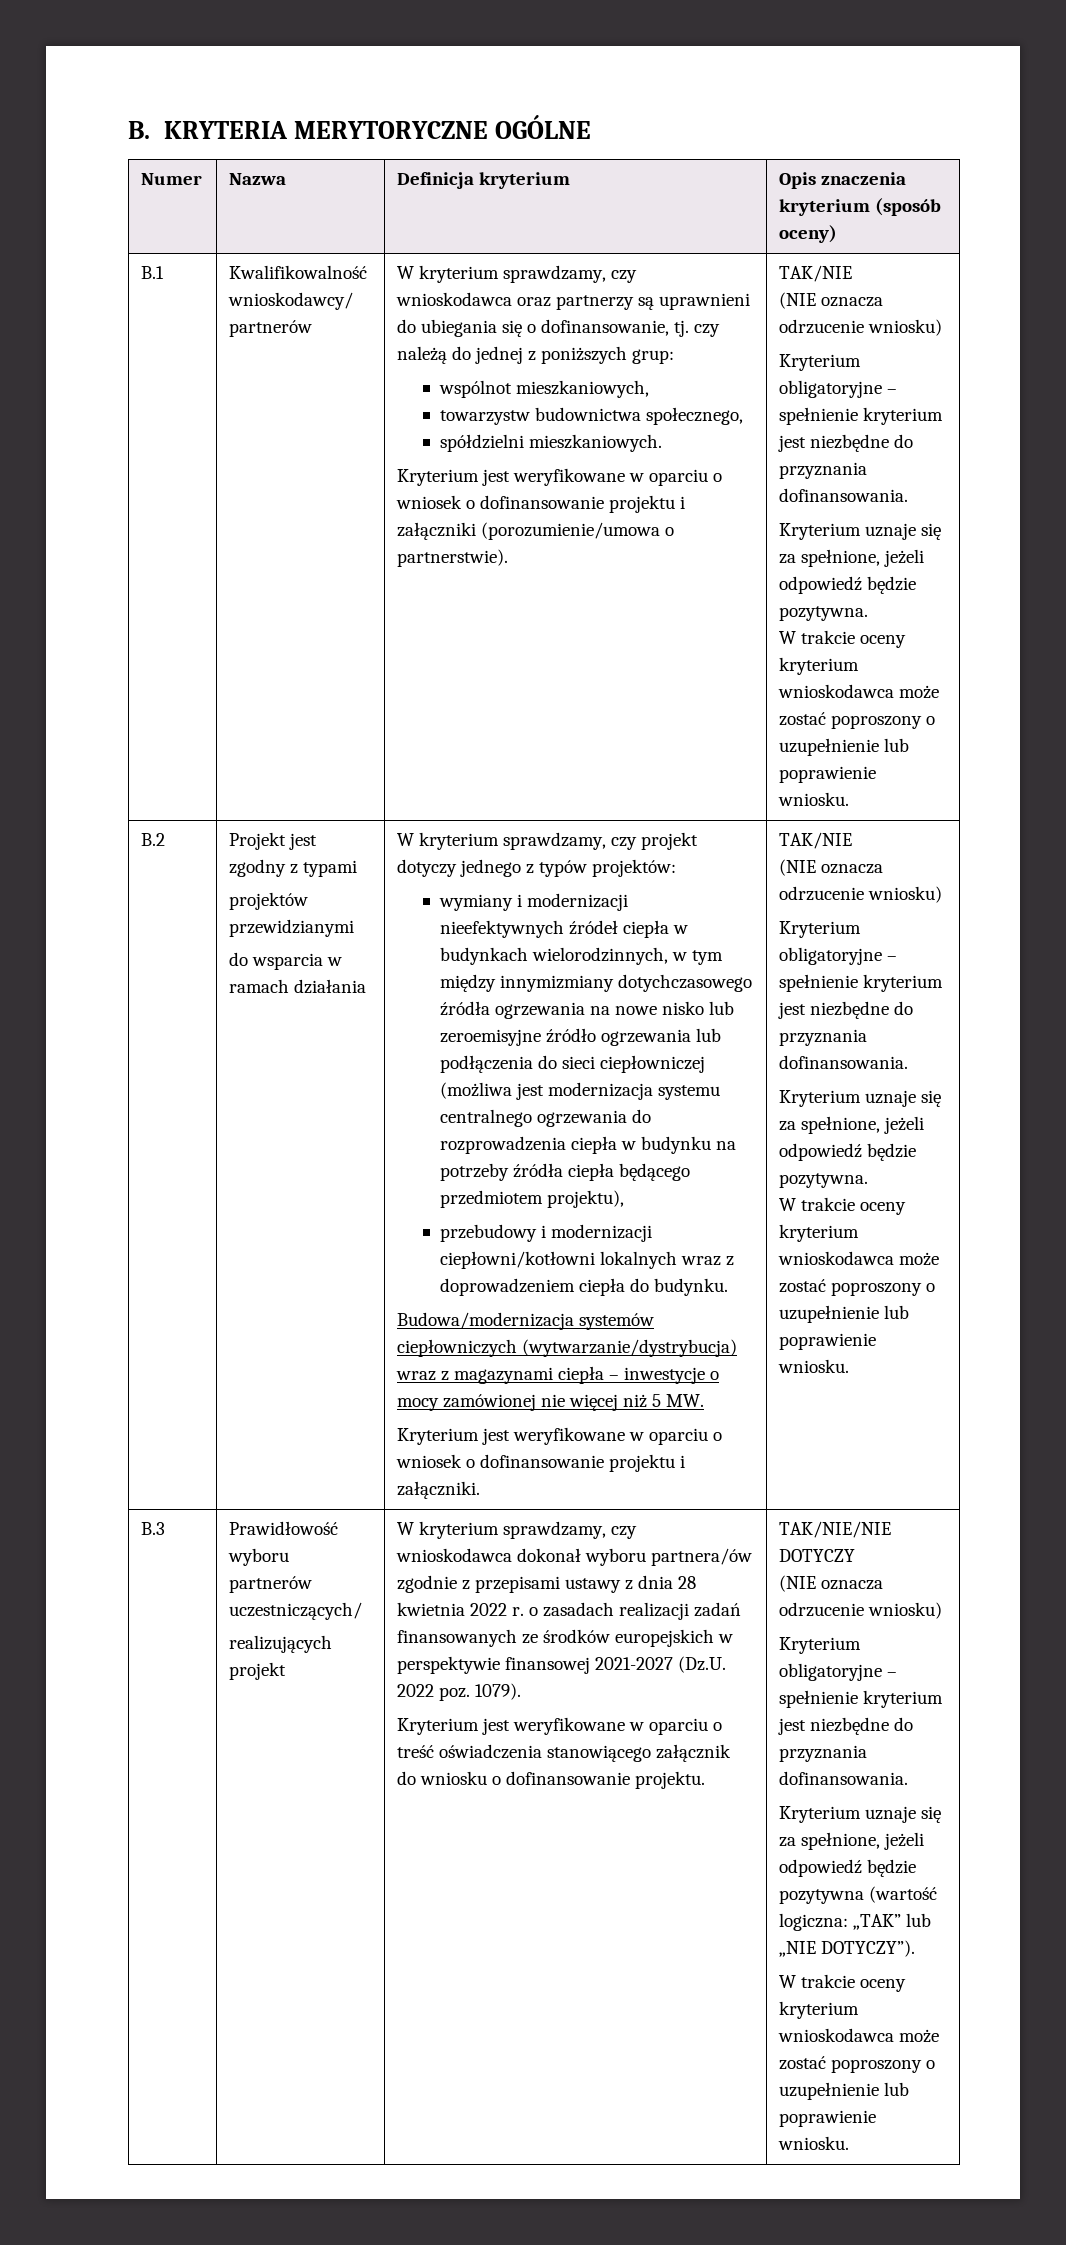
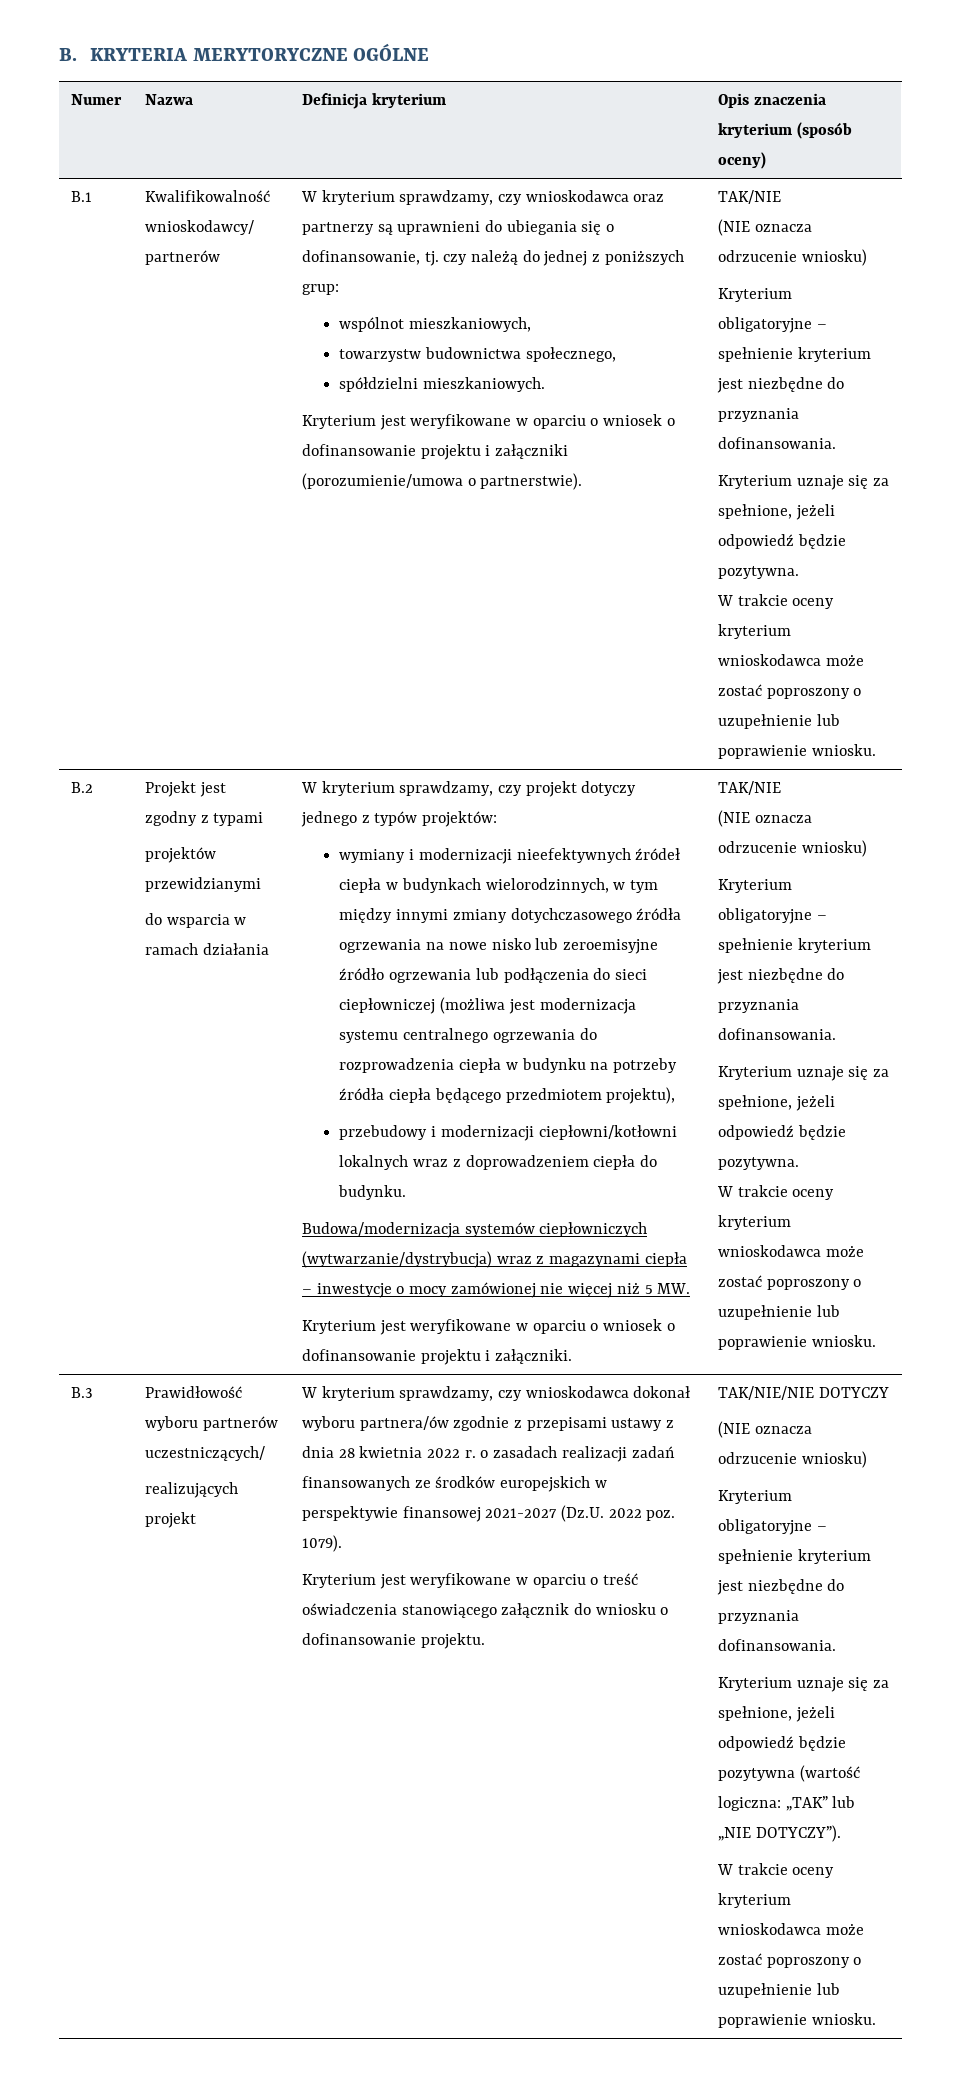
[499,975,614,992] innymizmiany -> [396,909,507,923] innymi zmiany

